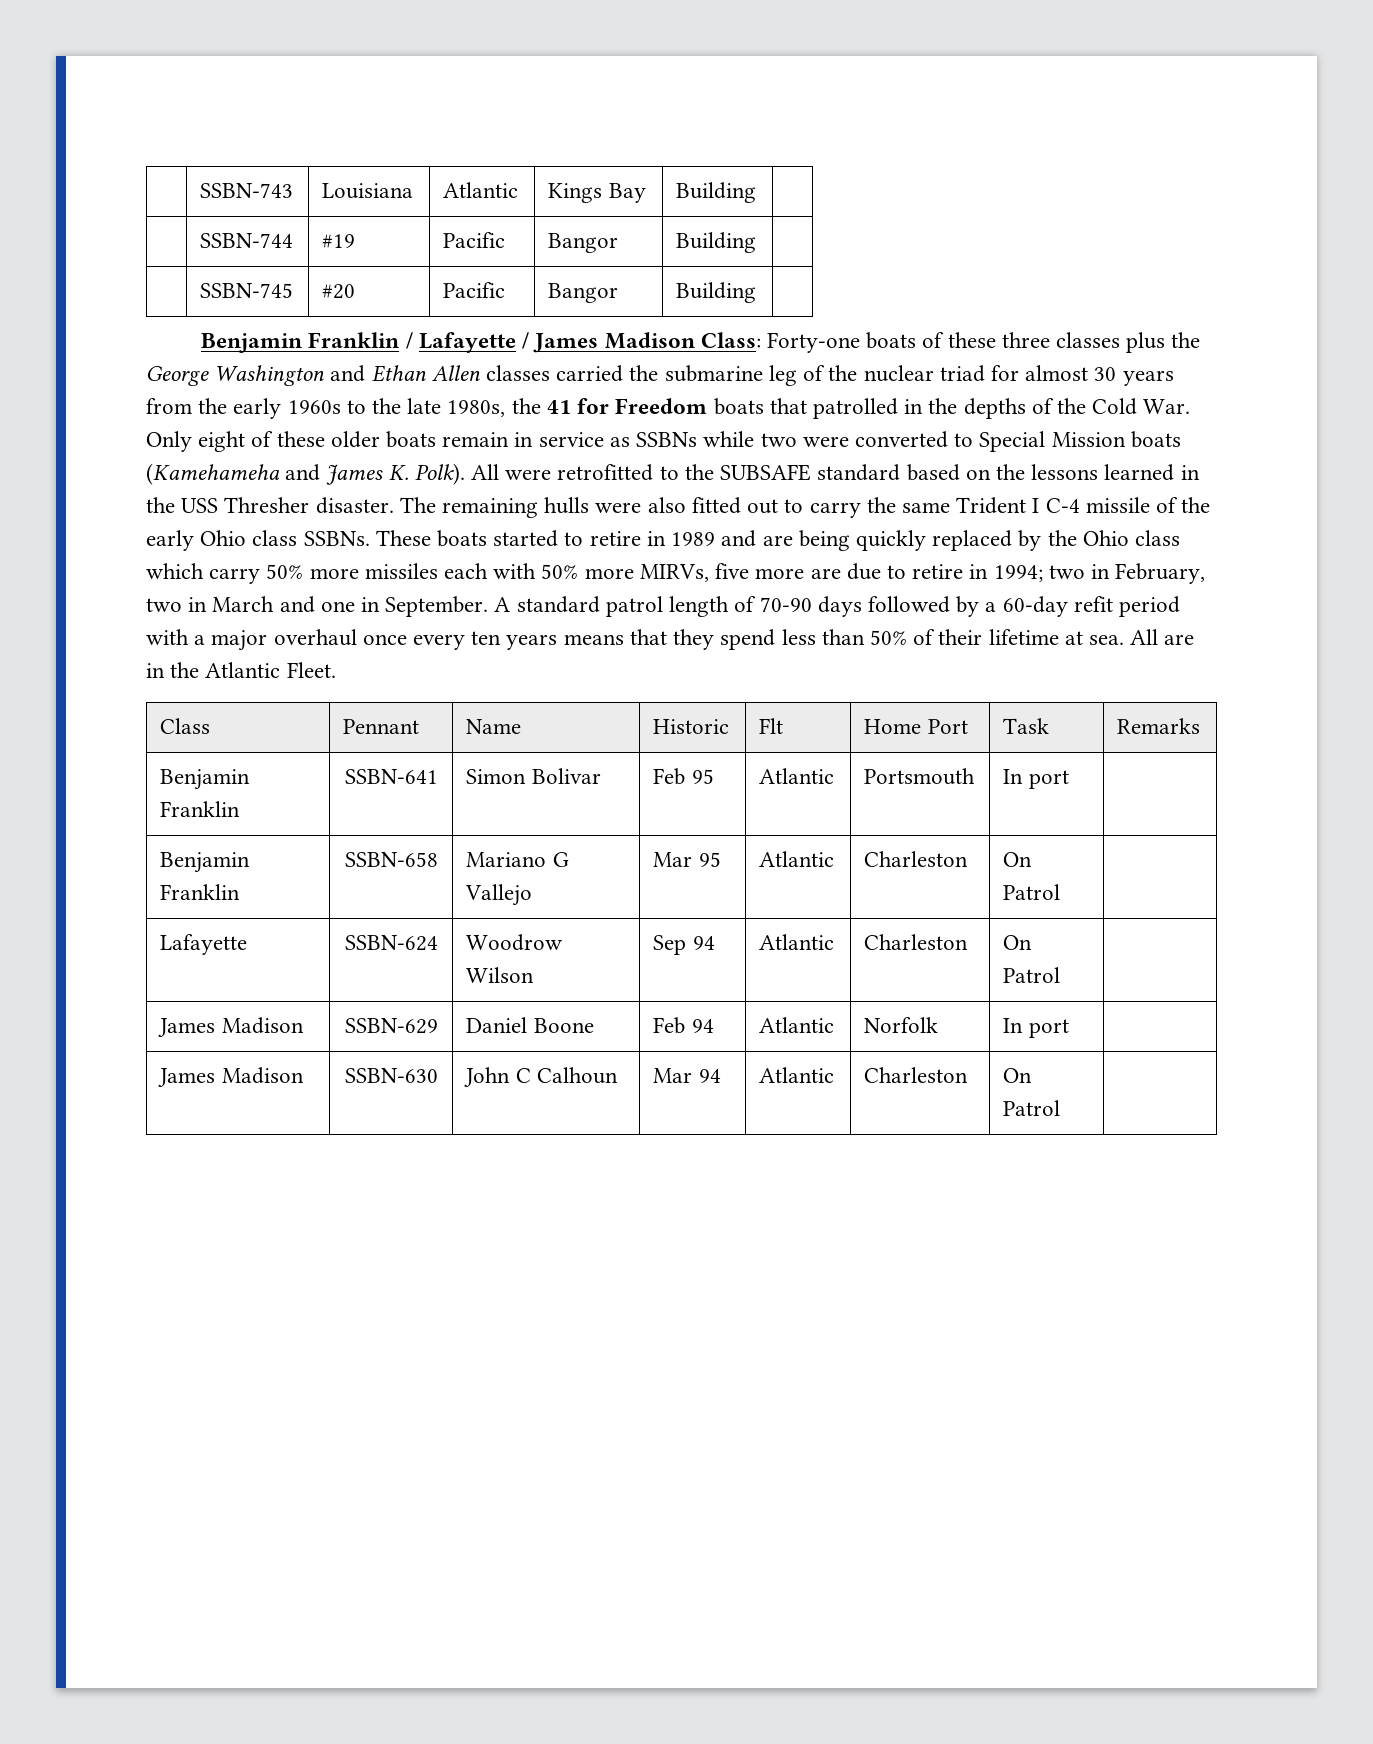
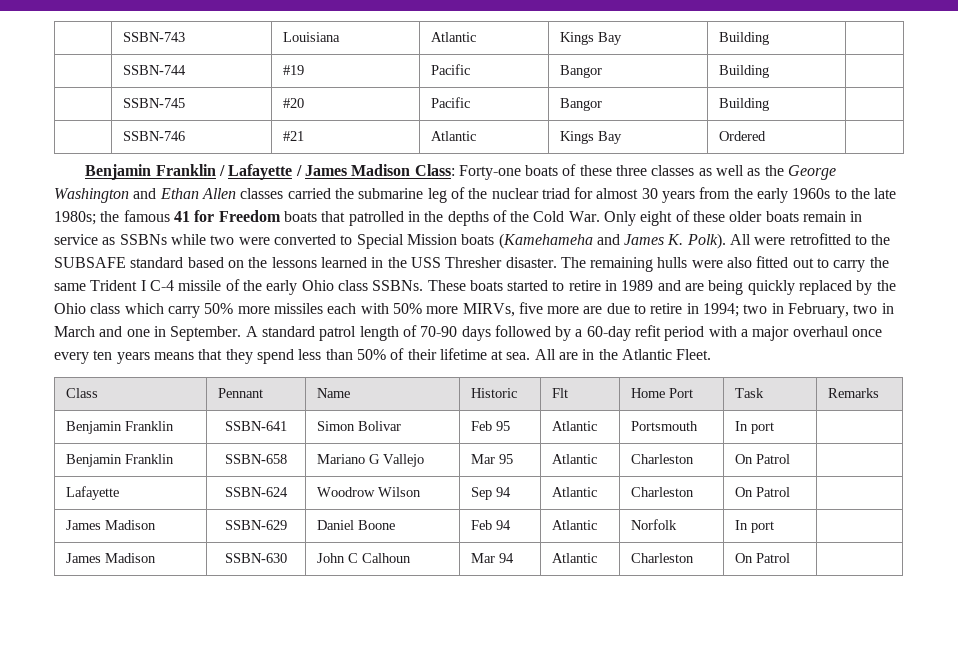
(757, 292) none -> [122,131,185,141] [282,131,304,141] [430,131,476,141] [559,131,622,144] [718,131,766,141] // | SSBN-746 | #21 | Atlantic | Kings Bay | Ordered |
[1126,332,1166,353] plus -> [698,165,761,176] as well as
[447,398,541,417] 1980s, the -> [54,210,170,225] 1980s; the famous

